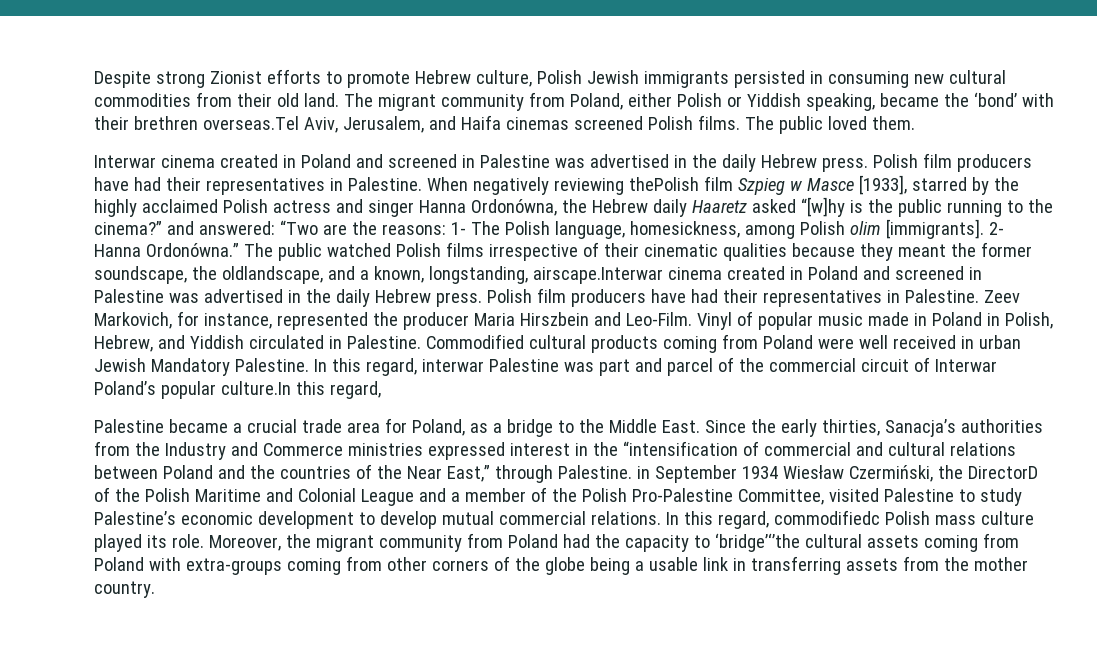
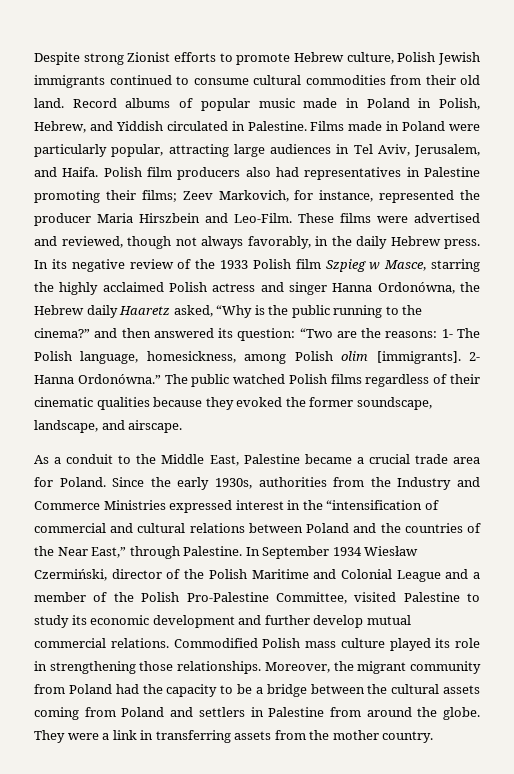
[733,70,944,88] persisted in consuming new -> [109,75,249,85] continued to consume
[343,92,1054,111] [94,115,915,134] [94,153,1032,172] [94,175,989,195] The migrant community from Poland, either Polish or Yiddish speaking, became the ‘bond’ with their brethren overseas.Tel Aviv, Jerusalem, and Haifa cinemas screened Polish films. The public loved them. // Interwar cinema created in Poland and screened in Palestine was advertised in the daily Hebrew press. Polish film producers have had their representatives in Palestine. When negatively reviewing thePolish film Szpieg w Masce [1933], starred by -> [72,98,480,111] [34,121,480,133] [34,144,480,157] [34,167,480,180] [34,190,480,203] [34,213,480,226] [34,236,480,249] [34,259,480,272] Record albums of popular music made in Poland in Polish, Hebrew, and Yiddish circulated in Palestine. Films made in Poland were particularly popular, attracting large audiences in Tel Aviv, Jerusalem, and Haifa. Polish film producers also had representatives in Palestine promoting their films; Zeev Markovich, for instance, represented the producer Maria Hirszbein and Leo-Film. These films were advertised and reviewed, though not always favorably, in the daily Hebrew press. In its negative review of the 1933 Polish film Szpieg w Masce, starring
[751,197,845,217] asked “[w]hy -> [173,305,253,318] asked, “Why
[198,221,275,235] answered: -> [121,328,296,341] then answered its question:
[488,244,578,261] irrespective -> [365,374,430,387] regardless
[897,244,946,257] meant -> [236,397,283,407] evoked
[191,266,982,284] [94,288,1020,307] [94,311,1053,330] [94,334,1021,353] [94,357,997,376] [94,381,381,399] the oldlandscape, and a known, longstanding, airscape.Interwar cinema created in Poland and screened in Palestine was advertised in the daily Hebrew press. Polish film producers have had their representatives in Palestine. Zeev Markovich, for instance, represented the producer Maria Hirszbein and Leo-Film. Vinyl of popular music made in Poland in Polish, Hebrew, and Yiddish circulated in Palestine. Commodified cultural products coming from Poland were well received in urban Jewish Mandatory Palestine. In this regard, interwar Palestine was part and parcel of the commercial circuit of Interwar Poland’s popular culture.In this regard, // -> [34,420,183,433] [34,454,239,466] landscape, and airscape. // As a conduit to the Middle East,
[411,419,700,437] Poland, as a bridge to the Middle East. -> [59,477,106,487] Poland.
[821,419,956,437] thirties, Sanacja’s -> [214,478,252,489] 1930s,
[347,443,423,456] ministries -> [103,500,166,510] Ministries
[636,466,650,479] in -> [245,547,260,556] In
[937,465,1038,479] the DirectorD -> [111,569,162,579] director
[94,511,176,525] Palestine’s -> [71,615,87,625] its
[358,512,375,525] to -> [238,615,310,625] and further
[665,510,880,529] In this regard, commodifiedc -> [173,638,258,648] Commodified
[171,534,204,548] role. -> [455,638,480,648] [34,661,262,674] role in strengthening those relationships.
[714,533,800,552] ‘bridge’‘’the -> [237,684,388,697] be a bridge between the
[148,556,698,575] with extra-groups coming from other corners of the globe being a usable -> [170,707,480,720] [34,730,110,743] and settlers in Palestine from around the globe. They were a

